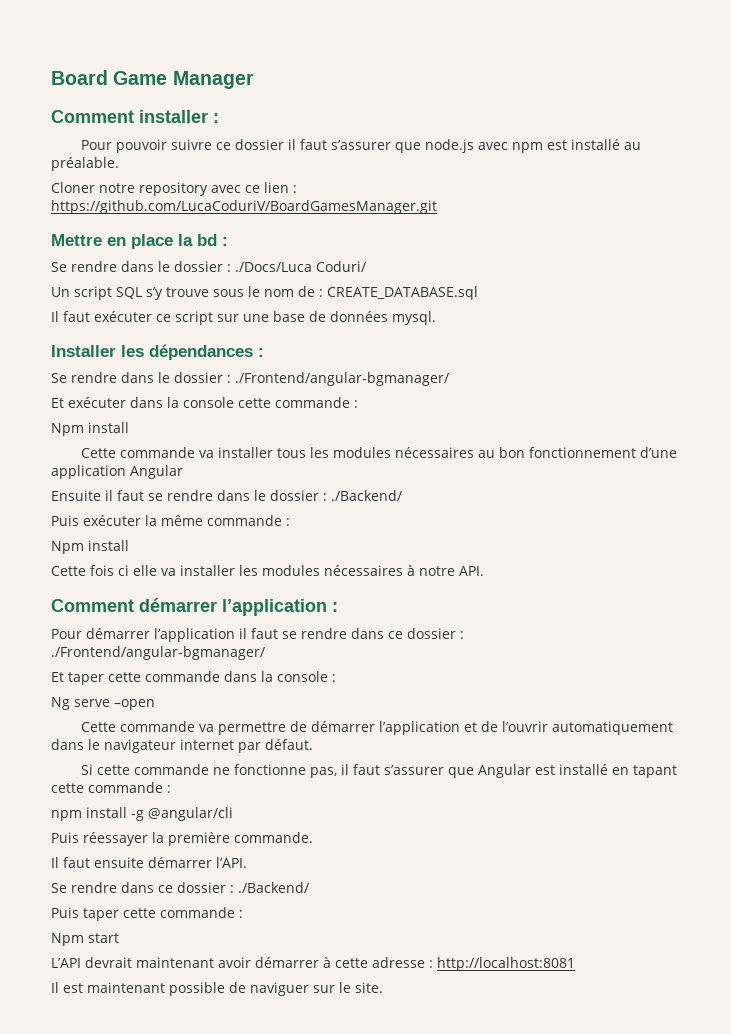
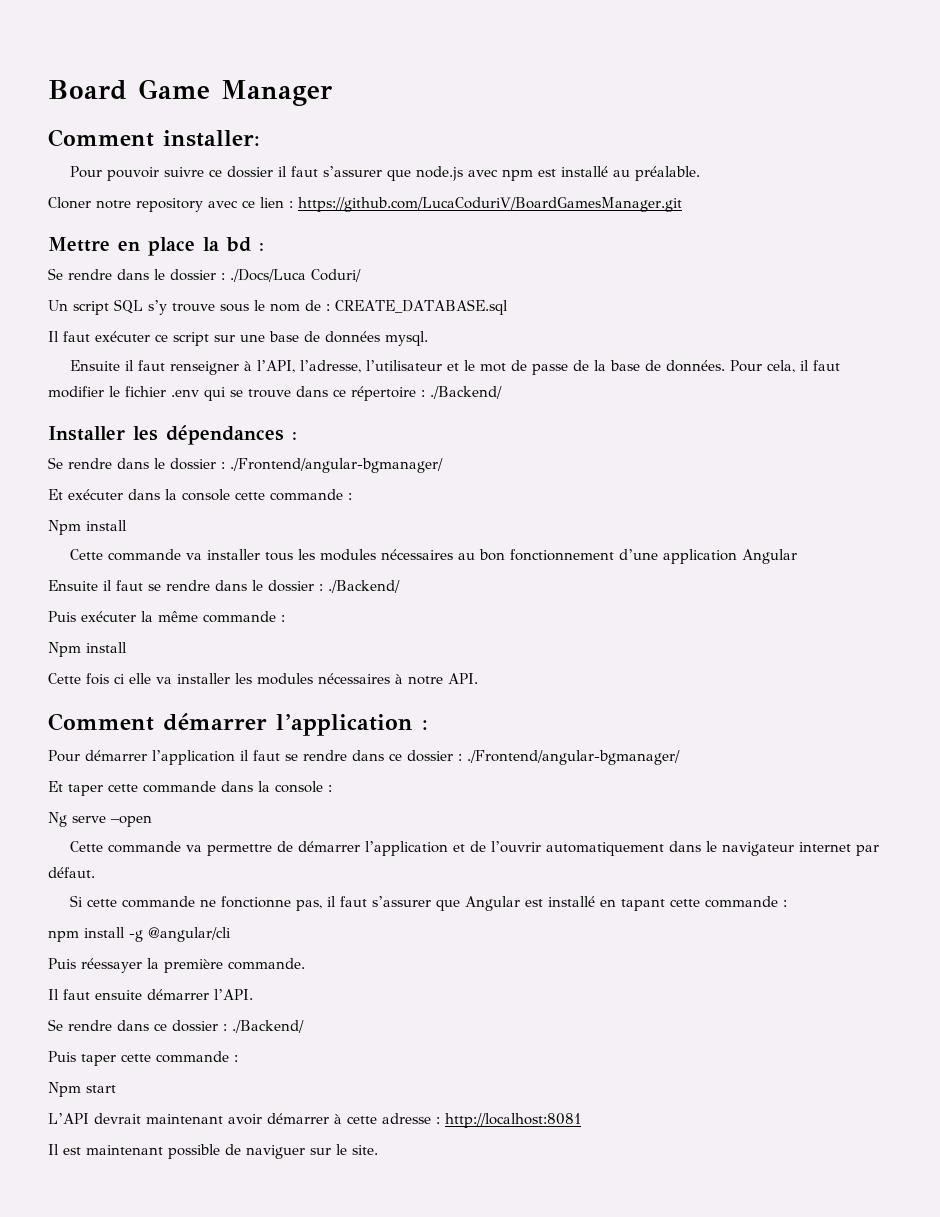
[139,110,219,123] installer : -> [163,130,260,147] installer:
(436, 318) none -> [70,360,841,375] [48,386,502,401] // Ensuite il faut renseigner à l’API, l’adresse, l’utilisateur et le mot de passe de la base de données. Pour cela, il faut modifier le fichier .env qui se trouve dans ce répertoire : ./Backend/

